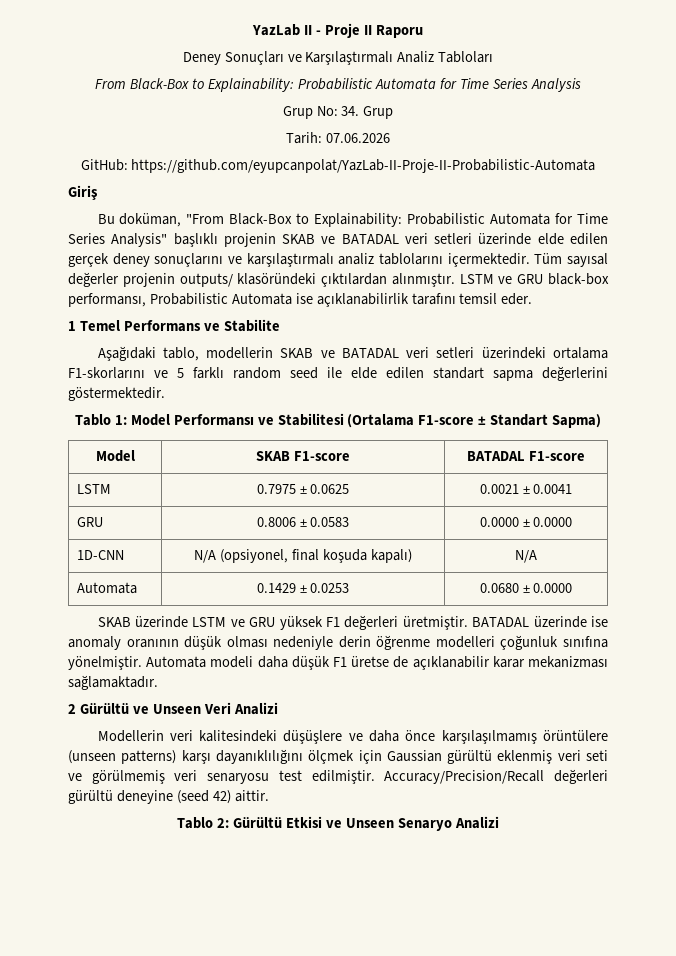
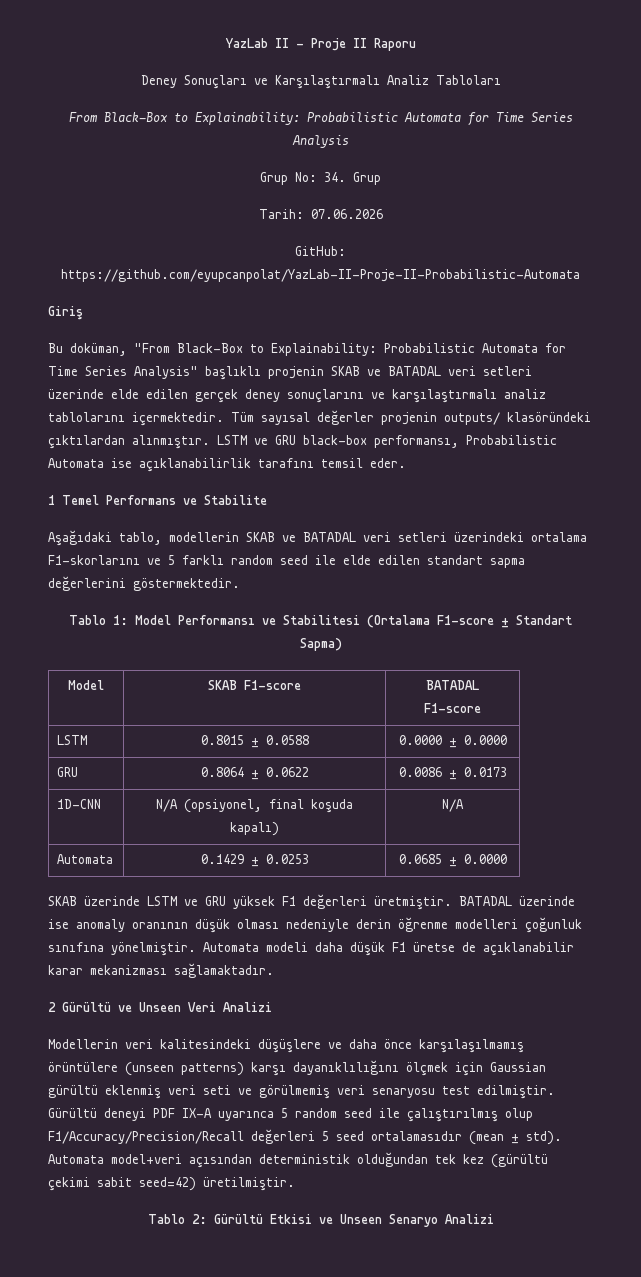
[256,484,350,494] [479,484,573,494] [77,517,104,527] [256,517,350,527] [479,517,573,527] 0.7975 ± 0.0625 | 0.0021 ± 0.0041 // GRU | 0.8006 ± 0.0583 | 0.0000 ± 0.0000 -> [200,735,309,748] [398,735,507,748] [57,767,79,777] [200,767,309,780] [398,767,507,780] 0.8015 ± 0.0588 | 0.0000 ± 0.0000 // GRU | 0.8064 ± 0.0622 | 0.0086 ± 0.0173
[479,583,519,593] 0.0680 -> [398,854,442,864] 0.0685
[384,769,608,784] [68,790,269,804] Accuracy/Precision/Recall değerleri gürültü deneyine (seed 42) aittir. -> [48,1108,533,1122] [48,1129,562,1145] [48,1152,548,1168] [48,1177,295,1191] Gürültü deneyi PDF IX-A uyarınca 5 random seed ile çalıştırılmış olup F1/Accuracy/Precision/Recall değerleri 5 seed ortalamasıdır (mean ± std). Automata model+veri açısından deterministik olduğundan tek kez (gürültü çekimi sabit seed=42) üretilmiştir.

